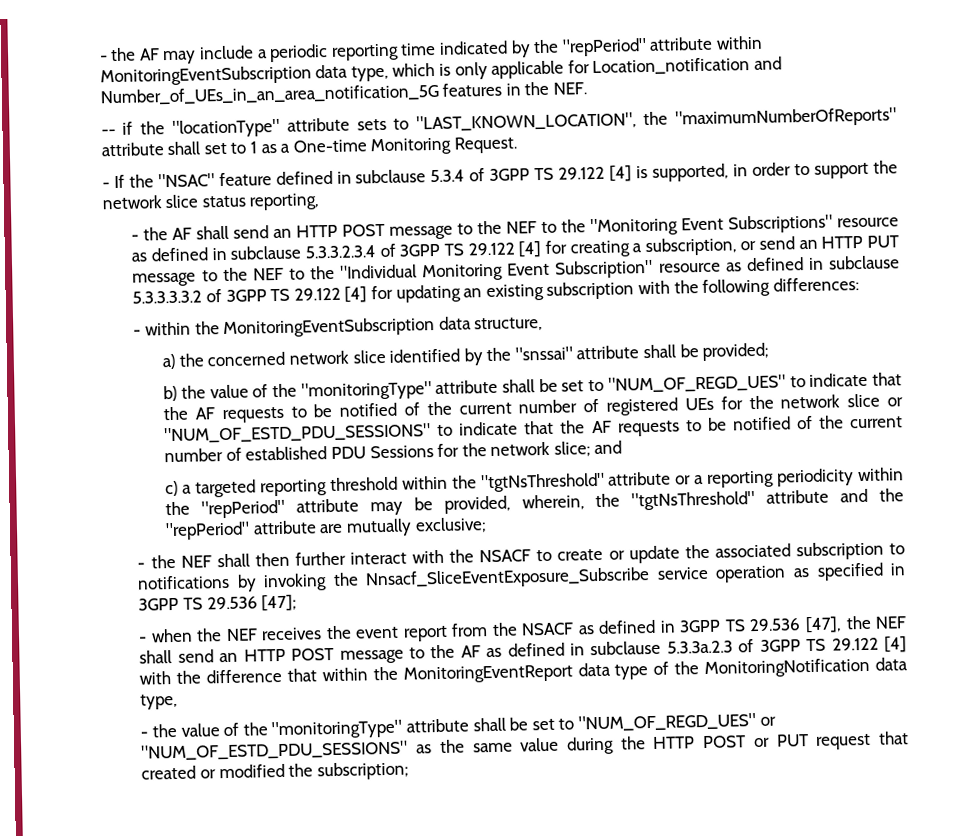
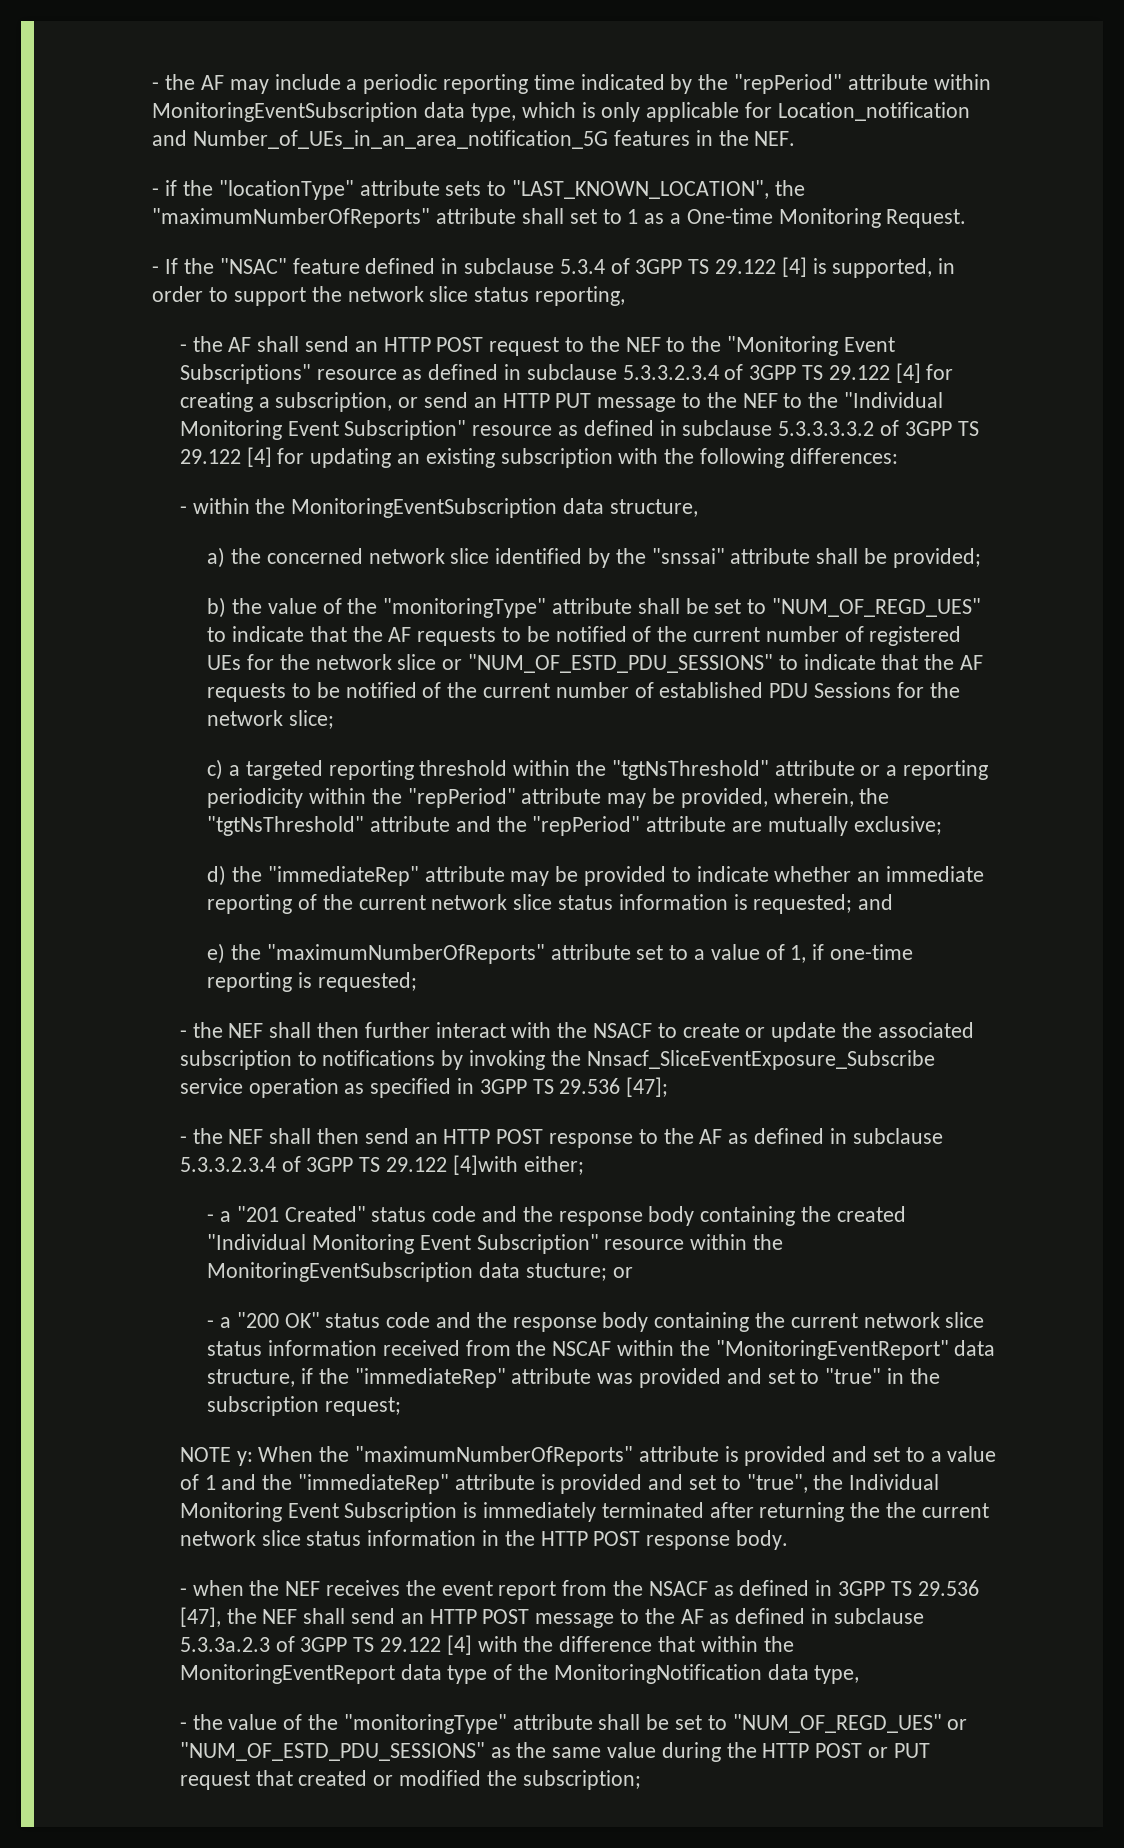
[100,129,116,136] -- -> [152,188,160,196] -
[389,225,454,240] message -> [489,337,560,356] request
[594,440,623,455] and -> (334, 719) none
(487, 525) none -> [207,865,985,886] [207,894,894,914] [207,943,914,964] [207,972,417,992] // d) the "immediateRep" attribute may be provided to indicate whether an immediate reporting of the current network slice status information is requested; and // e) the "maximumNumberOfReports" attribute set to a value of 1, if one-time reporting is requested;
(298, 603) none -> [179,1128,943,1148] [179,1155,584,1175] [207,1206,906,1226] [207,1234,783,1254] [207,1262,633,1282] [207,1312,985,1332] [207,1340,996,1360] [207,1368,940,1388] [207,1396,401,1416] [179,1446,997,1466] [179,1474,940,1494] [179,1502,989,1522] [179,1530,789,1550] // - the NEF shall then send an HTTP POST response to the AF as defined in subclause 5.3.3.2.3.4 of 3GPP TS 29.122 [4]with either; // - a "201 Created" status code and the response body containing the created "Individual Monitoring Event Subscription" resource within the MonitoringEventSubscription data stucture; or // - a "200 OK" status code and the response body containing the current network slice status information received from the NSCAF within the "MonitoringEventReport" data structure, if the "immediateRep" attribute was provided and set to "true" in the subscription request; // NOTE y: When the "maximumNumberOfReports" attribute is provided and set to a value of 1 and the "immediateRep" attribute is provided and set to "true", the Individual Monitoring Event Subscription is immediately terminated after returning the the current network slice status information in the HTTP POST response body.

